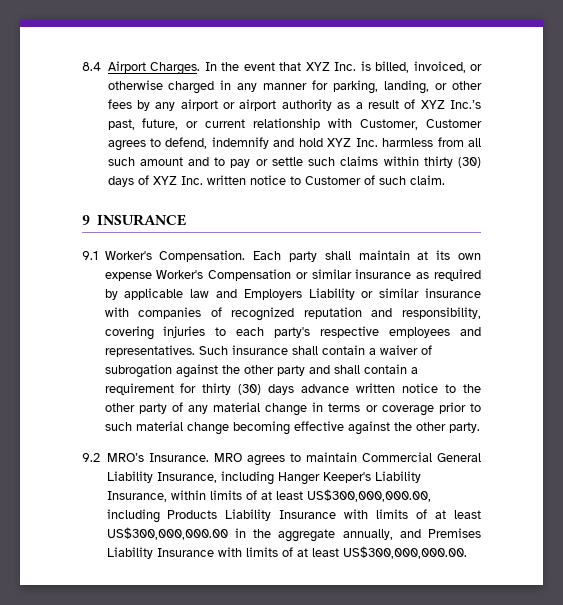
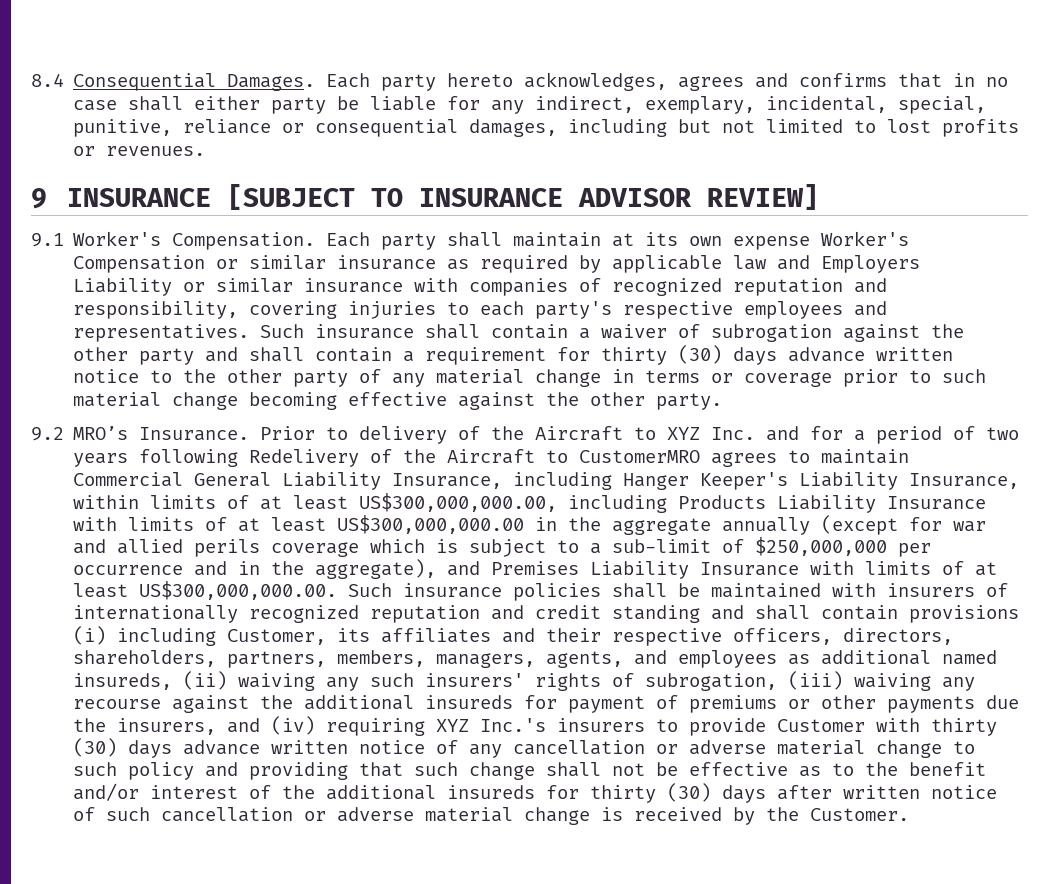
[107,61,482,75] [107,80,483,94] [107,99,481,111] [107,118,482,130] [107,137,481,151] [107,156,482,168] [107,175,445,187] [82,214,187,226] Airport Charges. In the event that XYZ Inc. is billed, invoiced, or otherwise charged in any manner for parking, landing, or other fees by any airport or airport authority as a result of XYZ Inc.’s past, future, or current relationship with Customer, Customer agrees to defend, indemnify and hold XYZ Inc. harmless from all such amount and to pay or settle such claims within thirty (30) days of XYZ Inc. written notice to Customer of such claim. // 9 INSURANCE -> [73,72,1009,91] [73,96,987,114] [73,119,1020,137] [73,146,206,156] [31,184,819,210] Consequential Damages. Each party hereto acknowledges, agrees and confirms that in no case shall either party be liable for any indirect, exemplary, incidental, special, punitive, reliance or consequential damages, including but not limited to lost profits or revenues. // 9 INSURANCE [SUBJECT TO INSURANCE ADVISOR REVIEW]
[213,453,242,462] MRO -> [260,426,1020,444] [73,449,701,467] Prior to delivery of the Aircraft to XYZ Inc. and for a period of two years following Redelivery of the Aircraft to CustomerMRO
[342,529,393,540] annually, -> [722,515,987,535] [73,537,932,557] [73,559,437,579] annually (except for war and allied perils coverage which is subject to a sub-limit of $250,000,000 per occurrence and in the aggregate),
(467, 552) none -> [348,583,1009,601] [73,605,1020,623] [73,626,954,646] [73,650,998,668] [73,671,976,691] [73,695,1020,713] [73,716,998,736] [73,738,976,758] [73,762,987,780] [73,783,998,803] [73,807,910,825] Such insurance policies shall be maintained with insurers of internationally recognized reputation and credit standing and shall contain provisions (i) including Customer, its affiliates and their respective officers, directors, shareholders, partners, members, managers, agents, and employees as additional named insureds, (ii) waiving any such insurers' rights of subrogation, (iii) waiving any recourse against the additional insureds for payment of premiums or other payments due the insurers, and (iv) requiring XYZ Inc.'s insurers to provide Customer with thirty (30) days advance written notice of any cancellation or adverse material change to such policy and providing that such change shall not be effective as to the benefit and/or interest of the additional insureds for thirty (30) days after written notice of such cancellation or adverse material change is received by the Customer.

